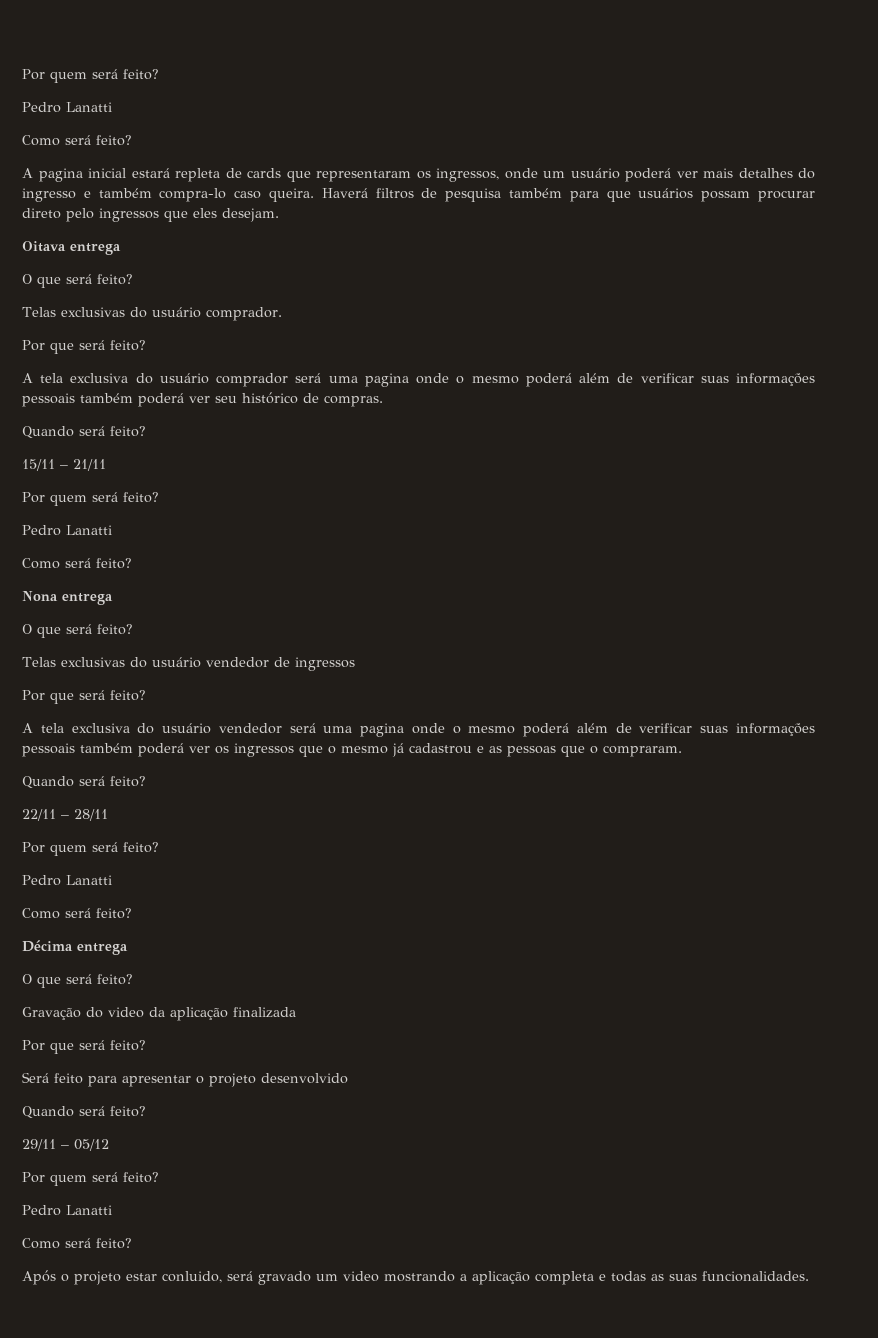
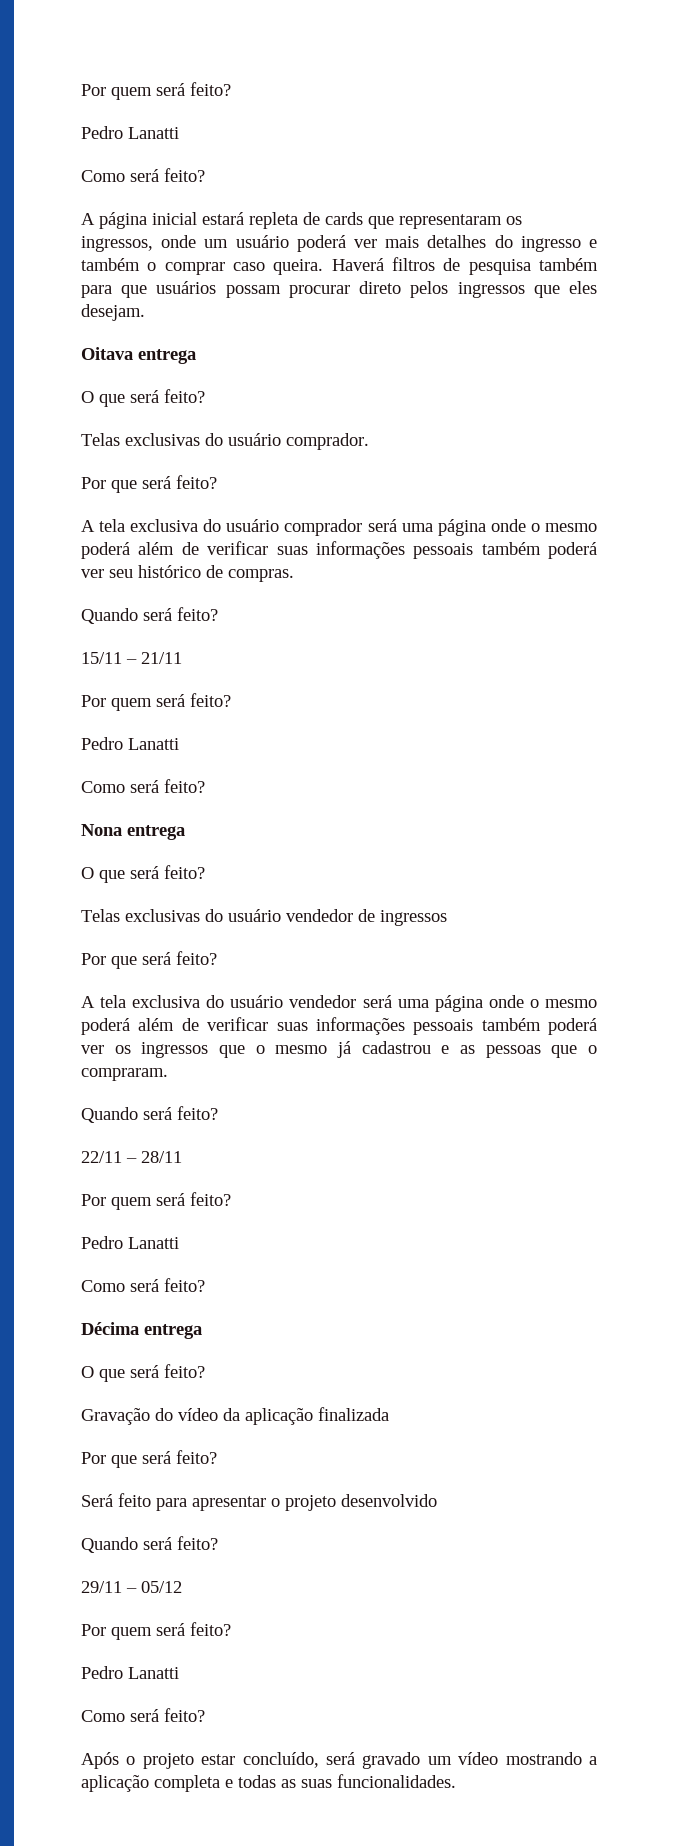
[38,168,83,182] pagina -> [99,212,147,229] página
[159,188,227,202] compra-lo -> [147,262,225,275] o comprar
[66,208,94,222] pelo -> [410,281,449,298] pelos
[364,373,409,387] pagina -> [437,519,486,536] página
[360,723,405,737] pagina -> [434,995,483,1012] página
[108,1007,144,1018] video -> [178,1408,218,1421] vídeo
[162,1271,222,1283] conluido, -> [242,1752,319,1768] concluído,
[343,1271,379,1282] video -> [458,1752,499,1765] vídeo

